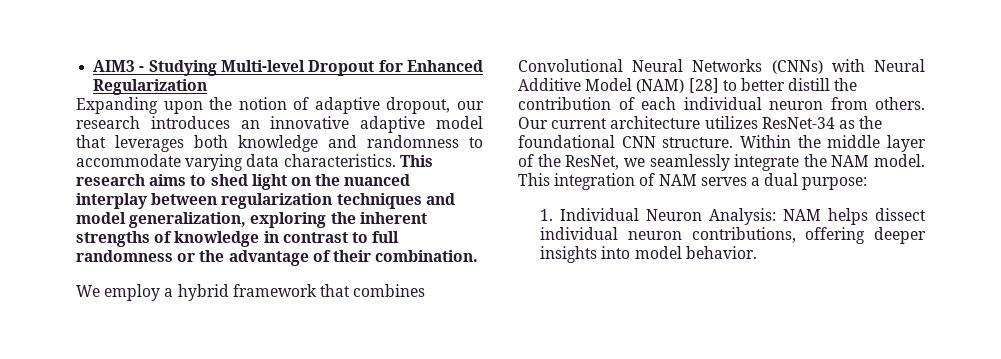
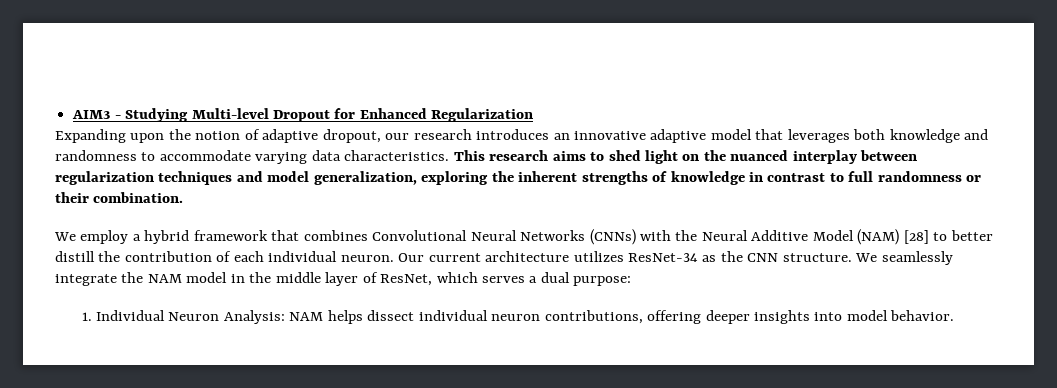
[199,250,331,266] the advantage of -> (982, 178) none
(865, 65) none -> [675,230,698,241] the
[769,97,925,110] neuron from others. -> [340,255,394,262] neuron.
[518,135,615,148] foundational -> (743, 256) none
[740,135,926,152] [518,154,925,171] [518,173,697,190] Within the middle layer of the ResNet, we seamlessly integrate the NAM model. This integration of NAM -> [855,251,953,265] [55,272,478,286] We seamlessly integrate the NAM model in the middle layer of ResNet, which

